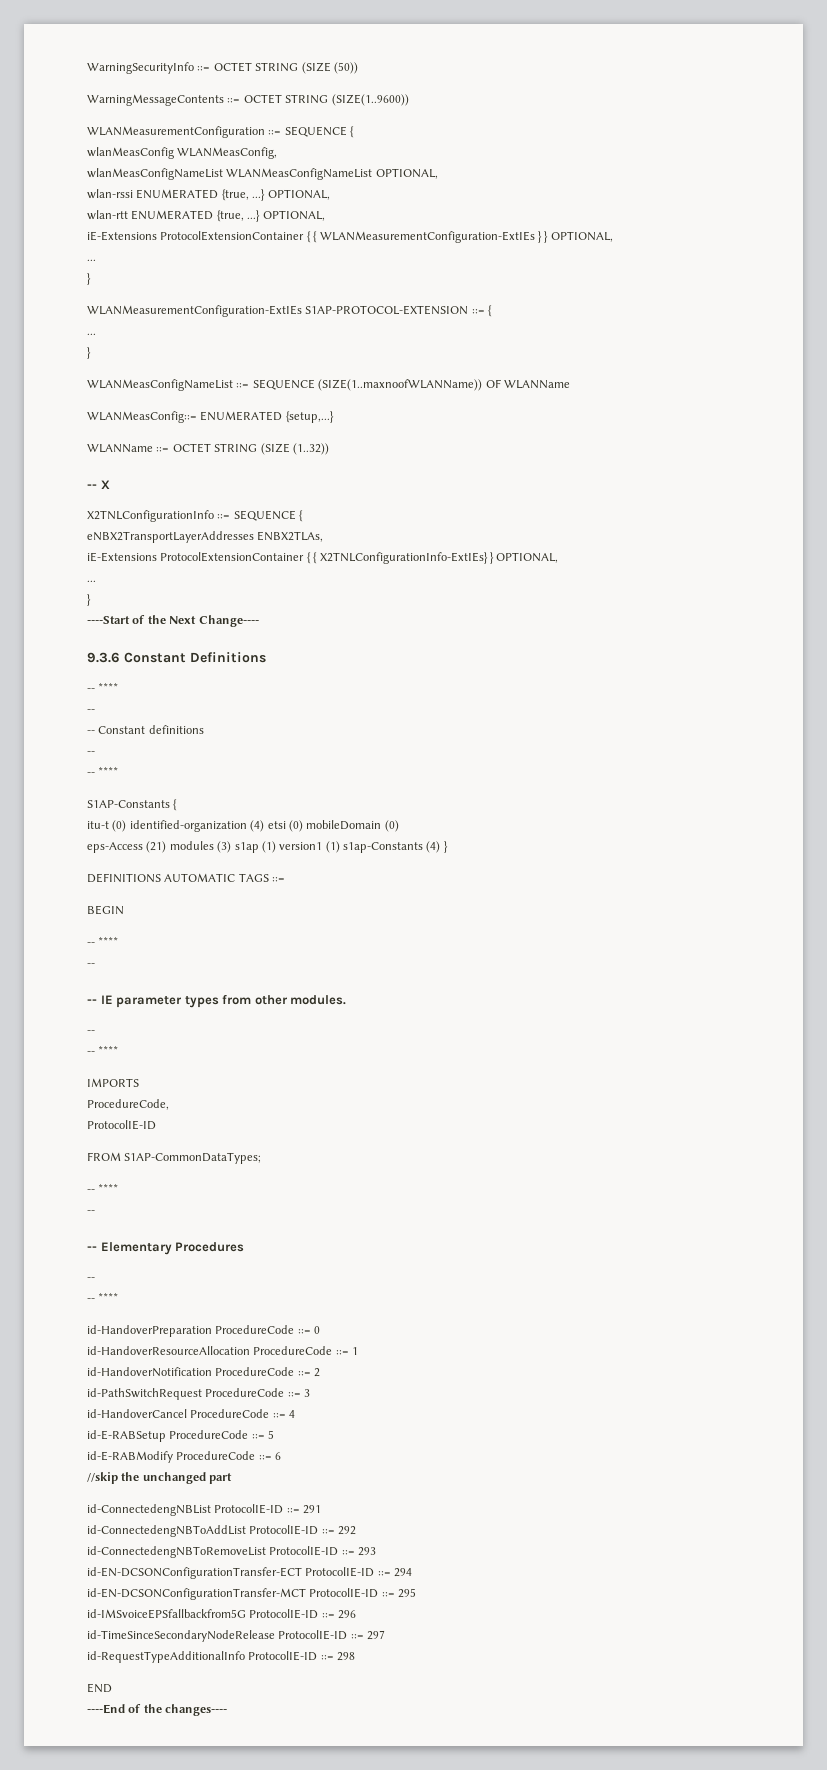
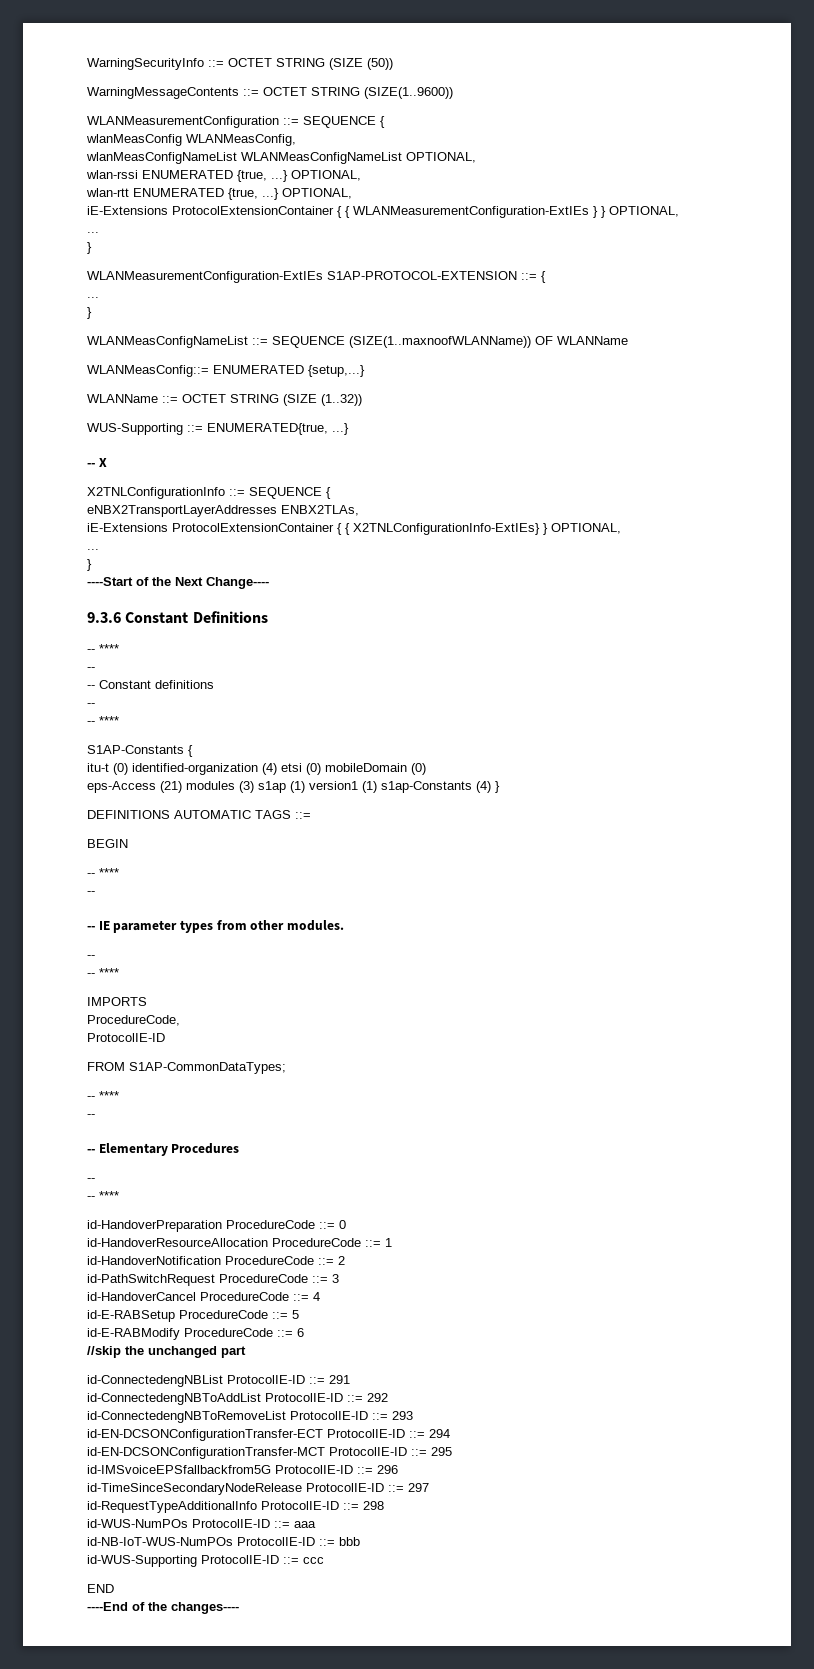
(329, 449) none -> [87,423,349,435] // WUS-Supporting ::= ENUMERATED{true, ...}
(356, 1656) none -> [87,1519,316,1528] [87,1537,360,1546] [87,1555,324,1567] // id-WUS-NumPOs ProtocolIE-ID ::= aaa // id-NB-IoT-WUS-NumPOs ProtocolIE-ID ::= bbb // id-WUS-Supporting ProtocolIE-ID ::= ccc

